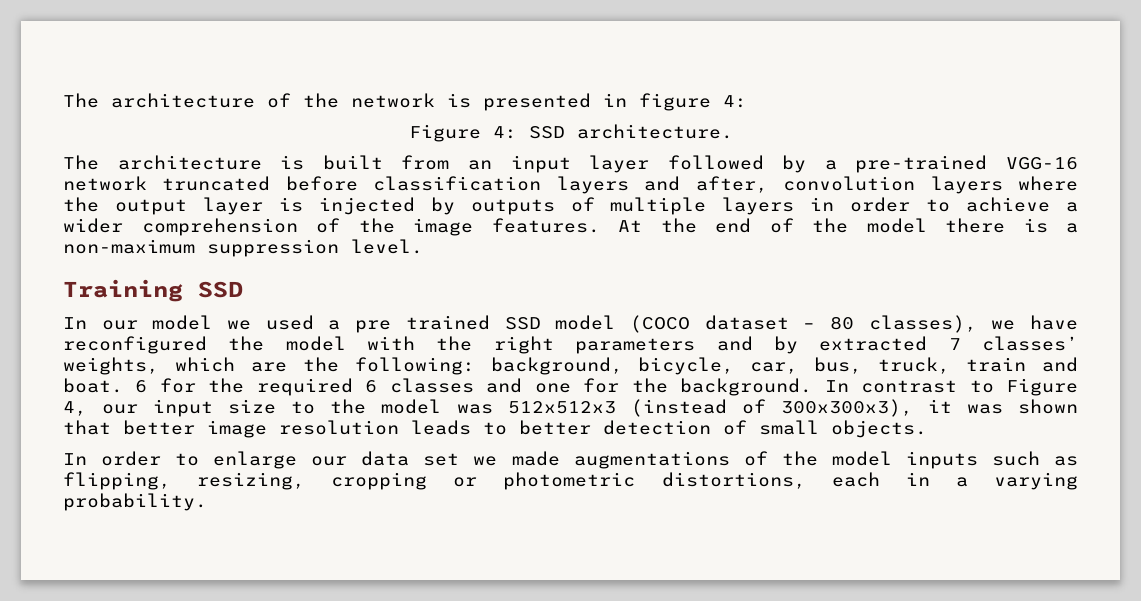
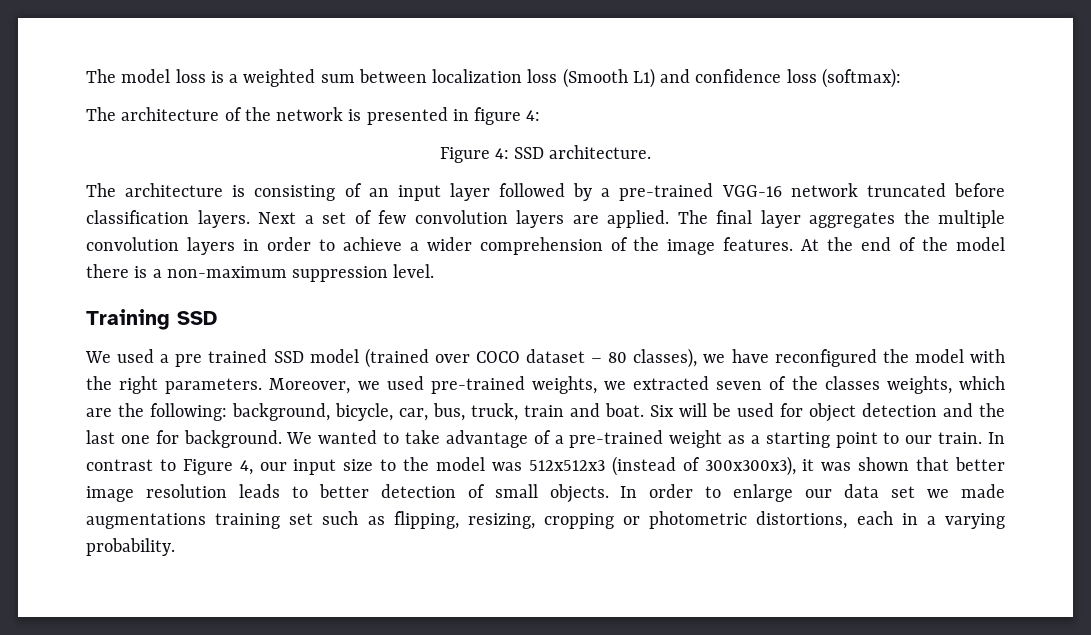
[63,93,99,108] The -> [86,68,901,88] [86,107,116,121] The model loss is a weighted sum between localization loss (Smooth L1) and confidence loss (softmax): // The
[322,155,450,170] built from -> [254,183,362,201] consisting of
[556,176,1078,194] [63,197,707,215] layers and after, convolution layers where the output layer is injected by outputs of multiple -> [197,210,1005,228] [86,237,179,251] layers. Next a set of few convolution layers are applied. The final layer aggregates the multiple convolution
[63,315,252,330] In our model we -> [85,351,111,363] We
[629,315,690,333] (COCO -> [364,348,520,368] (trained over COCO
[575,336,1078,354] parameters and by extracted 7 classes’ -> [165,376,880,394] parameters. Moreover, we used pre-trained weights, we extracted seven of the classes
[135,378,813,396] 6 for the required 6 classes and one for the background. -> [650,403,1005,422] [86,430,983,448] Six will be used for object detection and the last one for background. We wanted to take advantage of a pre-trained weight as a starting point to our train.
(927, 429) // -> (609, 493) none
[743,451,978,469] of the model inputs -> [215,513,314,529] training set

